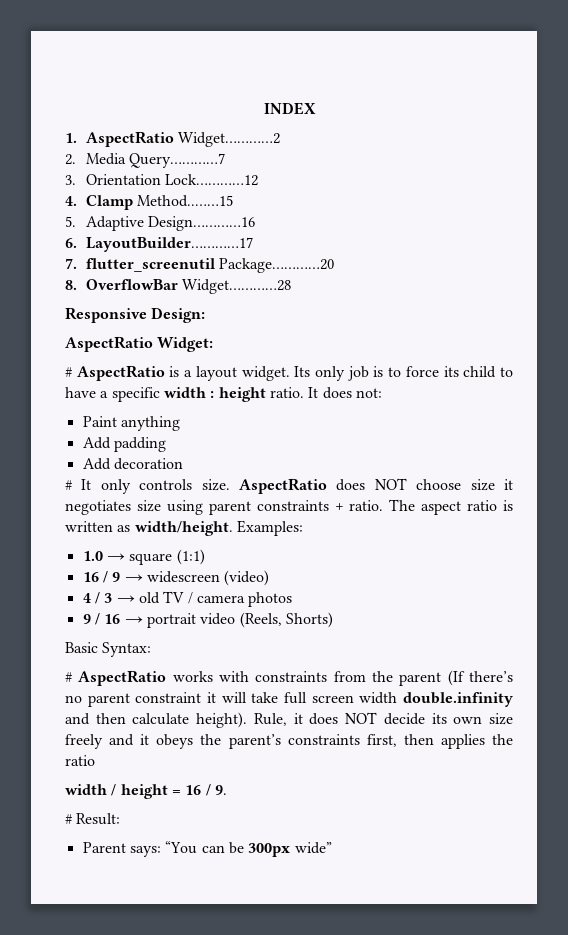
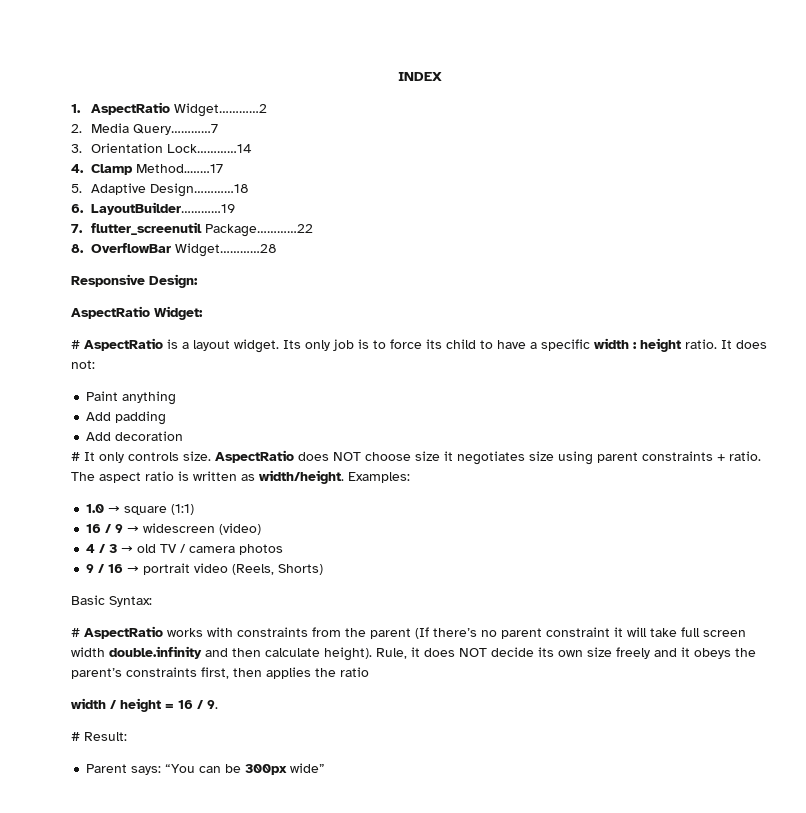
[164,174,258,186] Lock…………12 -> [167,144,253,153] Lock…………14
[136,195,233,207] Method..……15 -> [136,164,224,173] Method..……17
[147,216,255,231] Design…………16 -> [150,183,250,197] Design…………18
[85,237,253,252] LayoutBuilder…………17 -> [91,202,236,215] LayoutBuilder…………19
[218,258,334,273] Package…………20 -> [205,224,314,237] Package…………22

